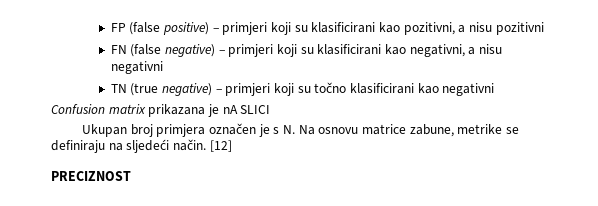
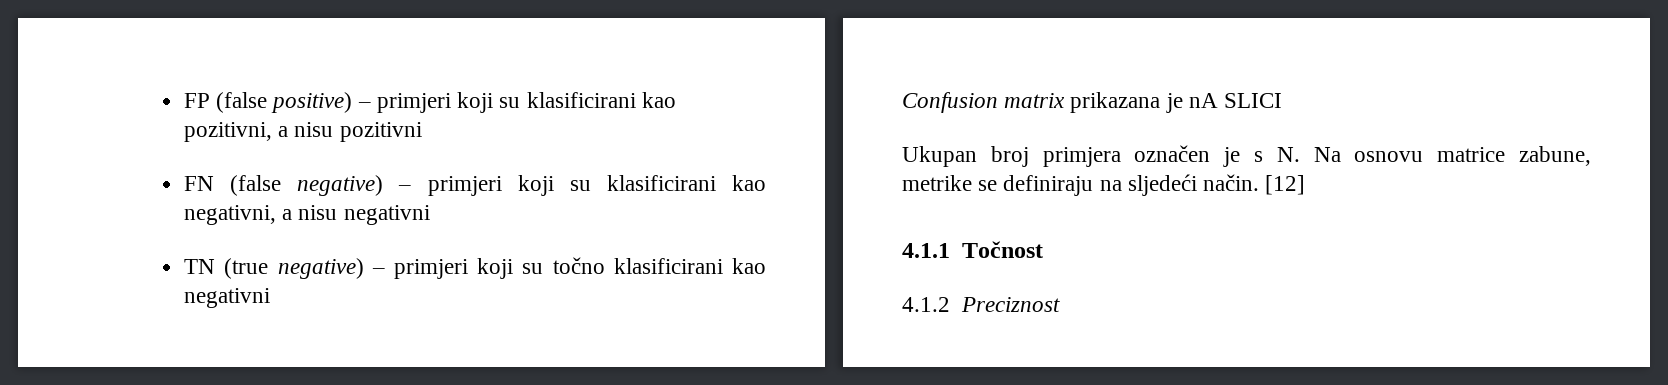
[51,171,131,181] PRECIZNOST -> [902,241,1043,258] [902,297,1060,312] 4.1.1 Točnost // 4.1.2 Preciznost

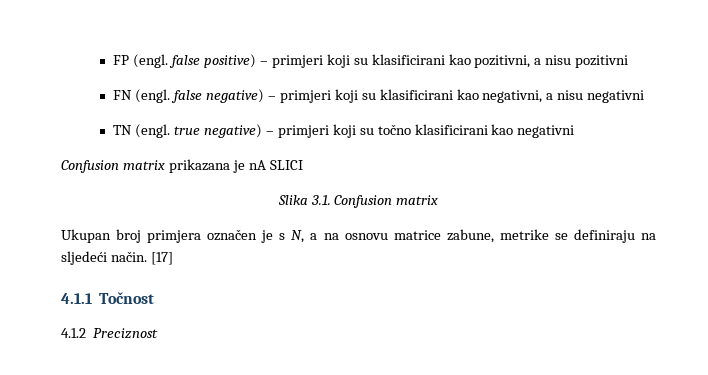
[216,92,268,113] (false -> [133,54,201,68] (engl. false
[230,175,282,196] (false -> [135,89,203,103] (engl. false
[224,258,269,279] (true -> [135,124,201,138] (engl. true
(1283, 100) none -> [277,195,439,208] // Slika 3.1. Confusion matrix
[1276,147,1341,162] N. Na -> [291,230,339,243] N, a na
[1265,175,1306,195] [12] -> [150,252,173,265] [17]

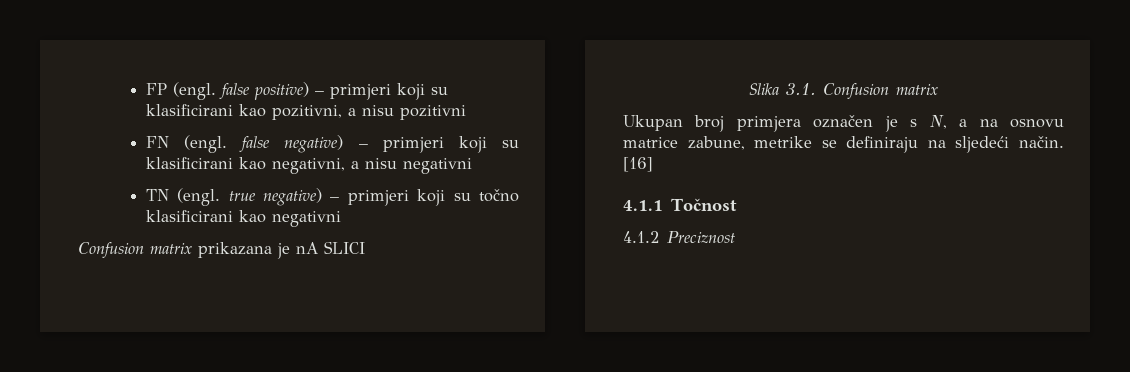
[150,252,173,265] [17] -> [623,157,653,172] [16]

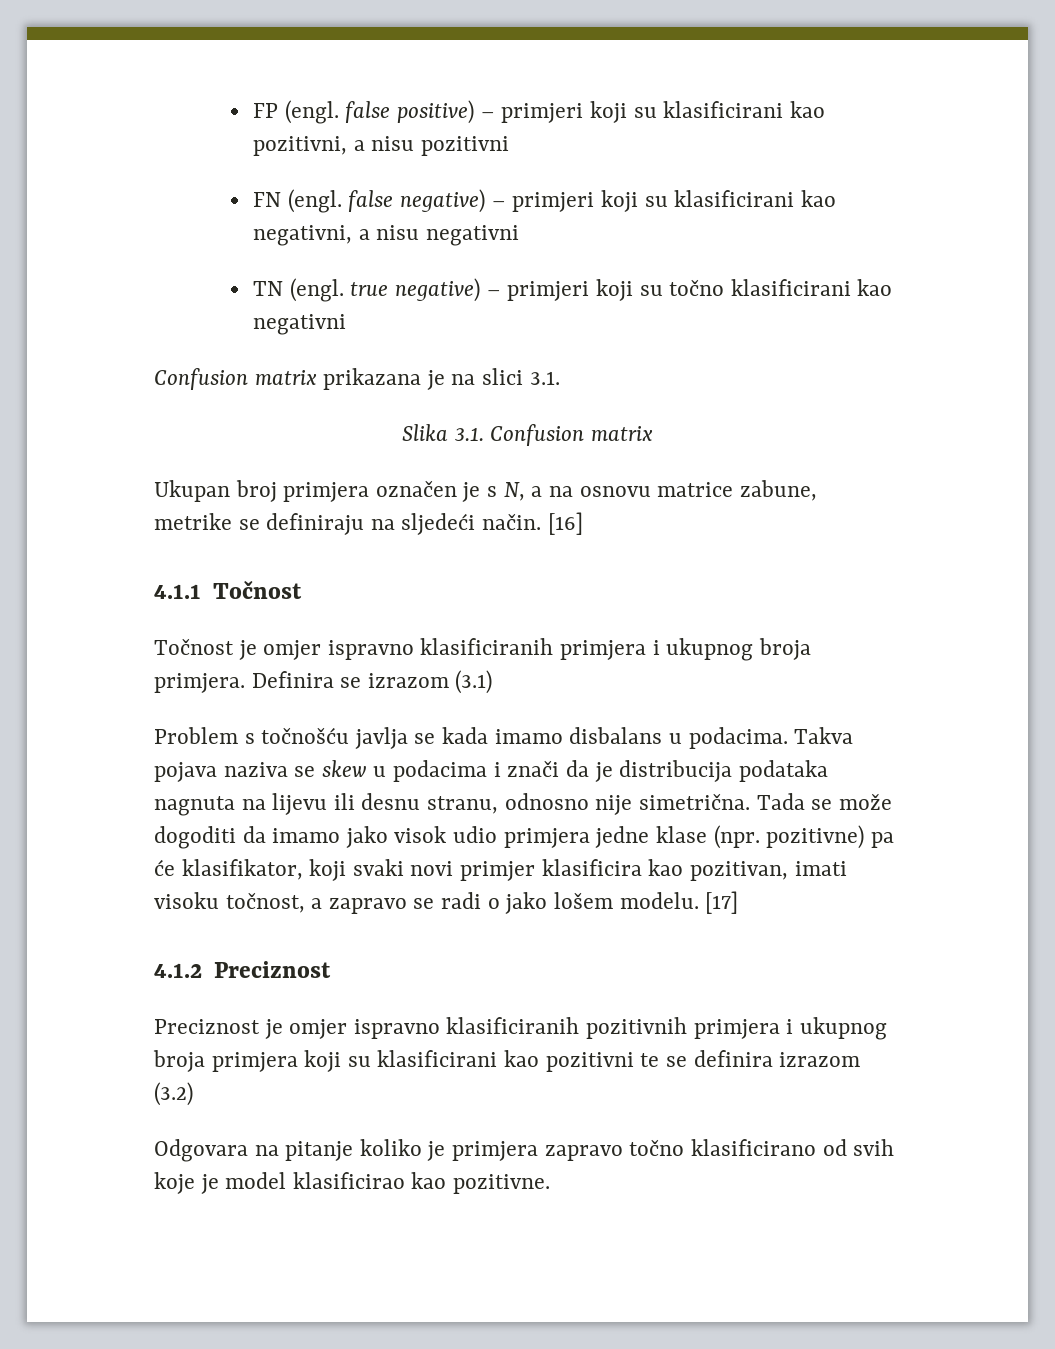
[296,241,365,254] nA SLICI -> [451,368,560,385] na slici 3.1.
[623,231,736,243] 4.1.2 Preciznost -> [154,638,811,661] [154,670,493,694] [154,727,854,749] [154,760,828,782] [154,793,892,816] [154,825,894,849] [154,859,847,881] [154,891,739,914] [154,961,332,978] [154,1017,887,1040] [153,1050,861,1072] [154,1082,193,1106] [154,1139,895,1162] [154,1172,551,1194] Točnost je omjer ispravno klasificiranih primjera i ukupnog broja primjera. Definira se izrazom (3.1) // Problem s točnošću javlja se kada imamo disbalans u podacima. Takva pojava naziva se skew u podacima i znači da je distribucija podataka nagnuta na lijevu ili desnu stranu, odnosno nije simetrična. Tada se može dogoditi da imamo jako visok udio primjera jedne klase (npr. pozitivne) pa će klasifikator, koji svaki novi primjer klasificira kao pozitivan, imati visoku točnost, a zapravo se radi o jako lošem modelu. [17] // 4.1.2 Preciznost // Preciznost je omjer ispravno klasificiranih pozitivnih primjera i ukupnog broja primjera koji su klasificirani kao pozitivni te se definira izrazom (3.2) // Odgovara na pitanje koliko je primjera zapravo točno klasificirano od svih koje je model klasificirao kao pozitivne.

